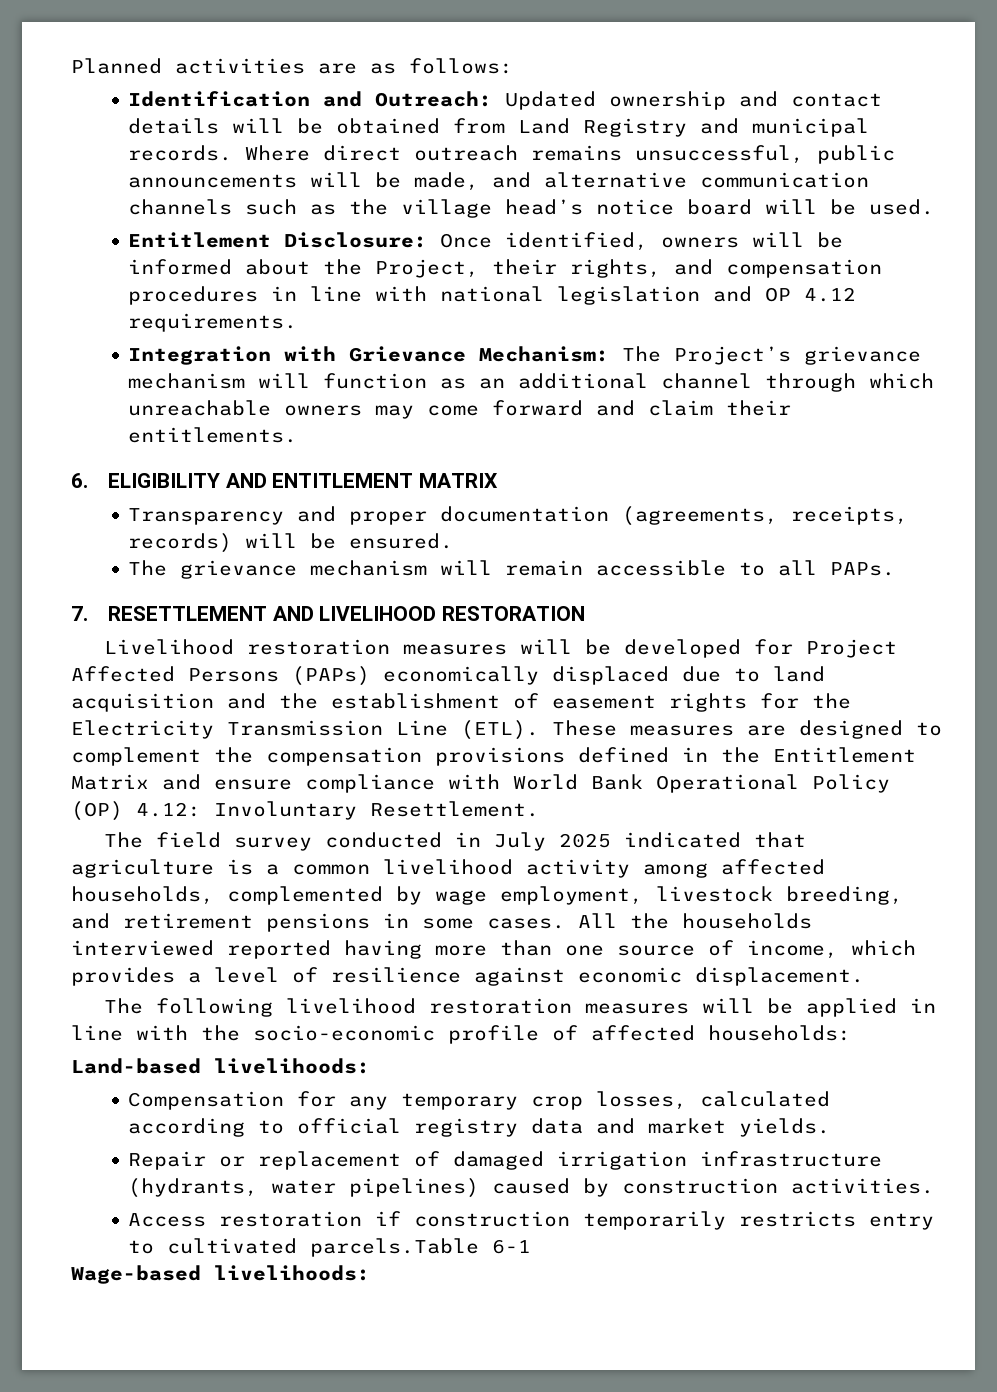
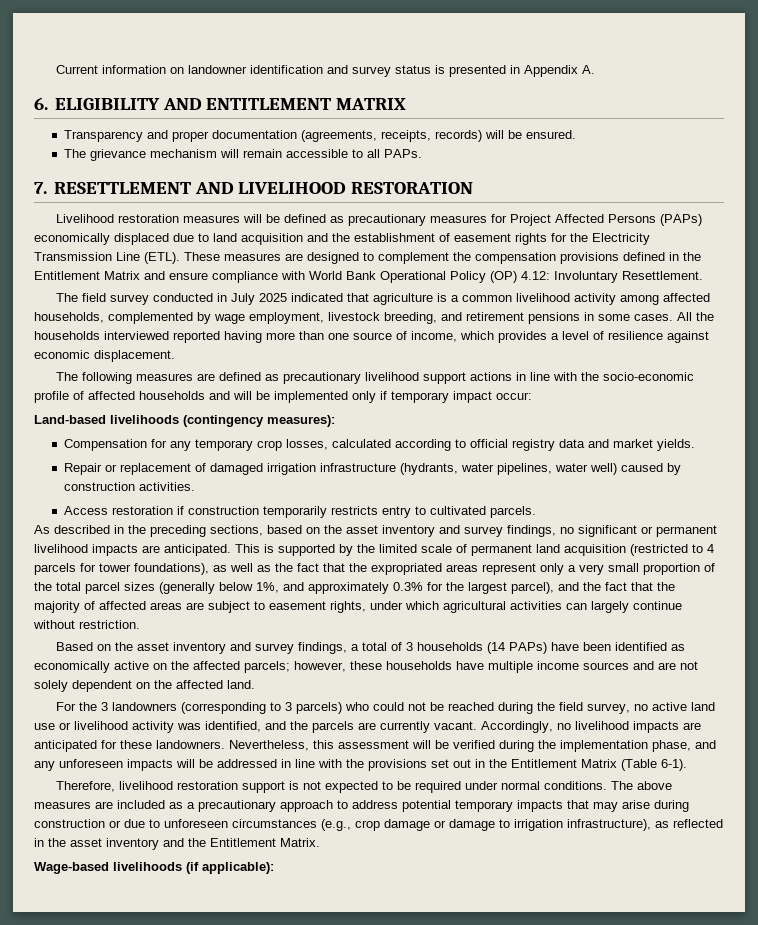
[71,58,513,74] [128,91,883,110] [128,118,870,137] [128,145,896,164] [128,172,870,191] [128,199,935,218] [128,232,844,251] [128,259,883,278] [128,286,857,305] [128,313,298,332] [128,346,922,365] [128,373,935,392] [128,400,792,419] [128,427,298,443] Planned activities are as follows: // Identification and Outreach: Updated ownership and contact details will be obtained from Land Registry and municipal records. Where direct outreach remains unsuccessful, public announcements will be made, and alternative communication channels such as the village head’s notice board will be used. // Entitlement Disclosure: Once identified, owners will be informed about the Project, their rights, and compensation procedures in line with national legislation and OP 4.12 requirements. // Integration with Grievance Mechanism: The Project’s grievance mechanism will function as an additional channel through which unreachable owners may come forward and claim their entitlements. -> [56,65,596,77] Current information on landowner identification and survey status is presented in Appendix A.
[624,639,742,658] developed -> [284,214,488,226] defined as precautionary measures
[286,998,898,1017] livelihood restoration measures will be applied -> [136,372,513,384] measures are defined as precautionary livelihood support actions
[708,1025,851,1041] [71,1058,370,1074] households: // Land-based livelihoods: -> [139,391,532,403] [34,415,335,427] households and will be implemented only if temporary impact occur: // Land-based livelihoods (contingency measures):
[349,1178,480,1198] pipelines) -> [496,463,617,475] pipelines, water well)
[310,1238,532,1257] [71,1265,370,1284] parcels.Table 6-1 // Wage-based livelihoods: -> [489,506,536,518] [34,525,717,537] [34,544,714,556] [34,563,715,575] [34,582,675,594] [34,601,682,613] [33,620,140,629] [56,642,686,654] [34,661,698,673] [34,680,255,692] [56,702,716,714] [34,721,701,733] [34,740,716,752] [34,759,687,771] [56,781,673,793] [34,800,689,812] [34,819,723,831] [34,838,320,850] [34,862,274,874] parcels. // As described in the preceding sections, based on the asset inventory and survey findings, no significant or permanent livelihood impacts are anticipated. This is supported by the limited scale of permanent land acquisition (restricted to 4 parcels for tower foundations), as well as the fact that the expropriated areas represent only a very small proportion of the total parcel sizes (generally below 1%, and approximately 0.3% for the largest parcel), and the fact that the majority of affected areas are subject to easement rights, under which agricultural activities can largely continue without restriction. // Based on the asset inventory and survey findings, a total of 3 households (14 PAPs) have been identified as economically active on the affected parcels; however, these households have multiple income sources and are not solely dependent on the affected land. // For the 3 landowners (corresponding to 3 parcels) who could not be reached during the field survey, no active land use or livelihood activity was identified, and the parcels are currently vacant. Accordingly, no livelihood impacts are anticipated for these landowners. Nevertheless, this assessment will be verified during the implementation phase, and any unforeseen impacts will be addressed in line with the provisions set out in the Entitlement Matrix (Table 6-1). // Therefore, livelihood restoration support is not expected to be required under normal conditions. The above measures are included as a precautionary approach to address potential temporary impacts that may arise during construction or due to unforeseen circumstances (e.g., crop damage or damage to irrigation infrastructure), as reflected in the asset inventory and the Entitlement Matrix. // Wage-based livelihoods (if applicable):

